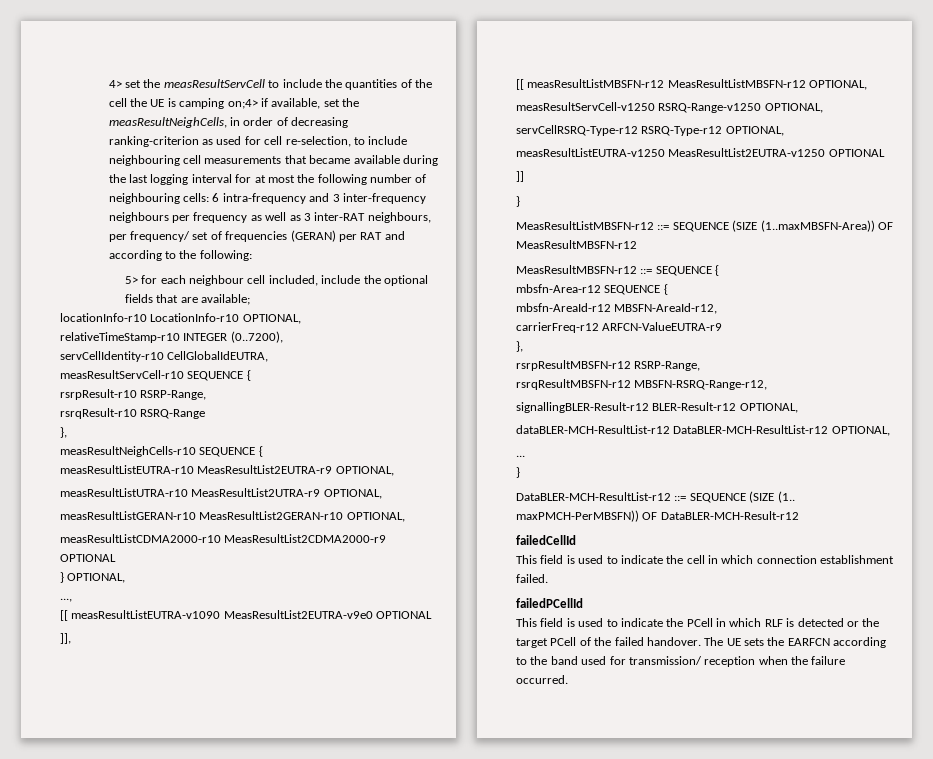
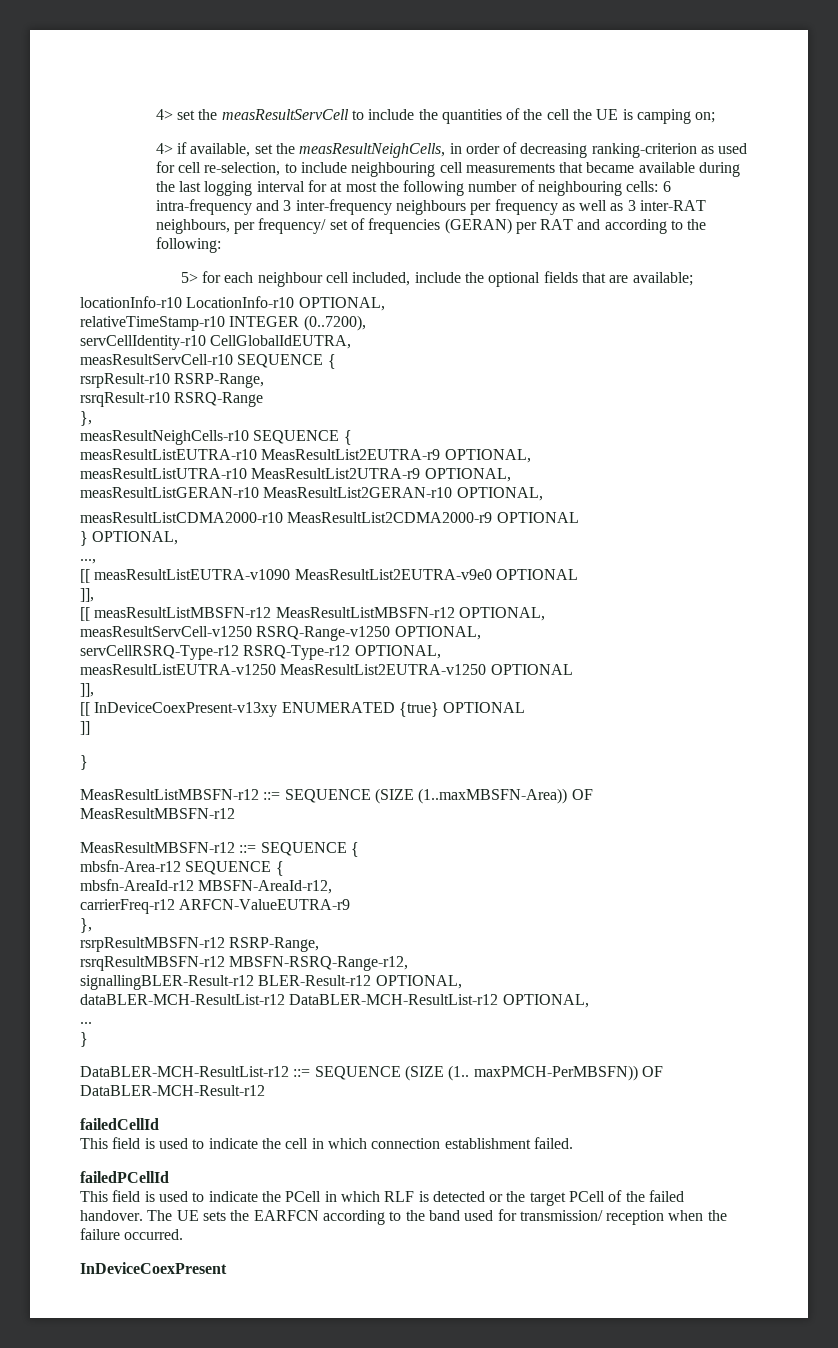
[227,99,258,109] on;4> -> [695,112,716,123] [155,143,173,154] on; // 4>
(885, 153) none -> [80,683,94,697] [80,702,526,717] // ]], // [[ InDeviceCoexPresent-v13xy ENUMERATED {true} OPTIONAL
(568, 679) none -> [80,1262,227,1274] // InDeviceCoexPresent

